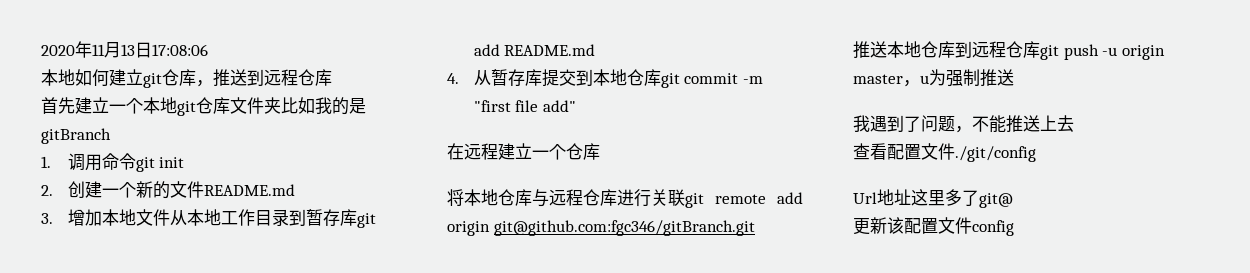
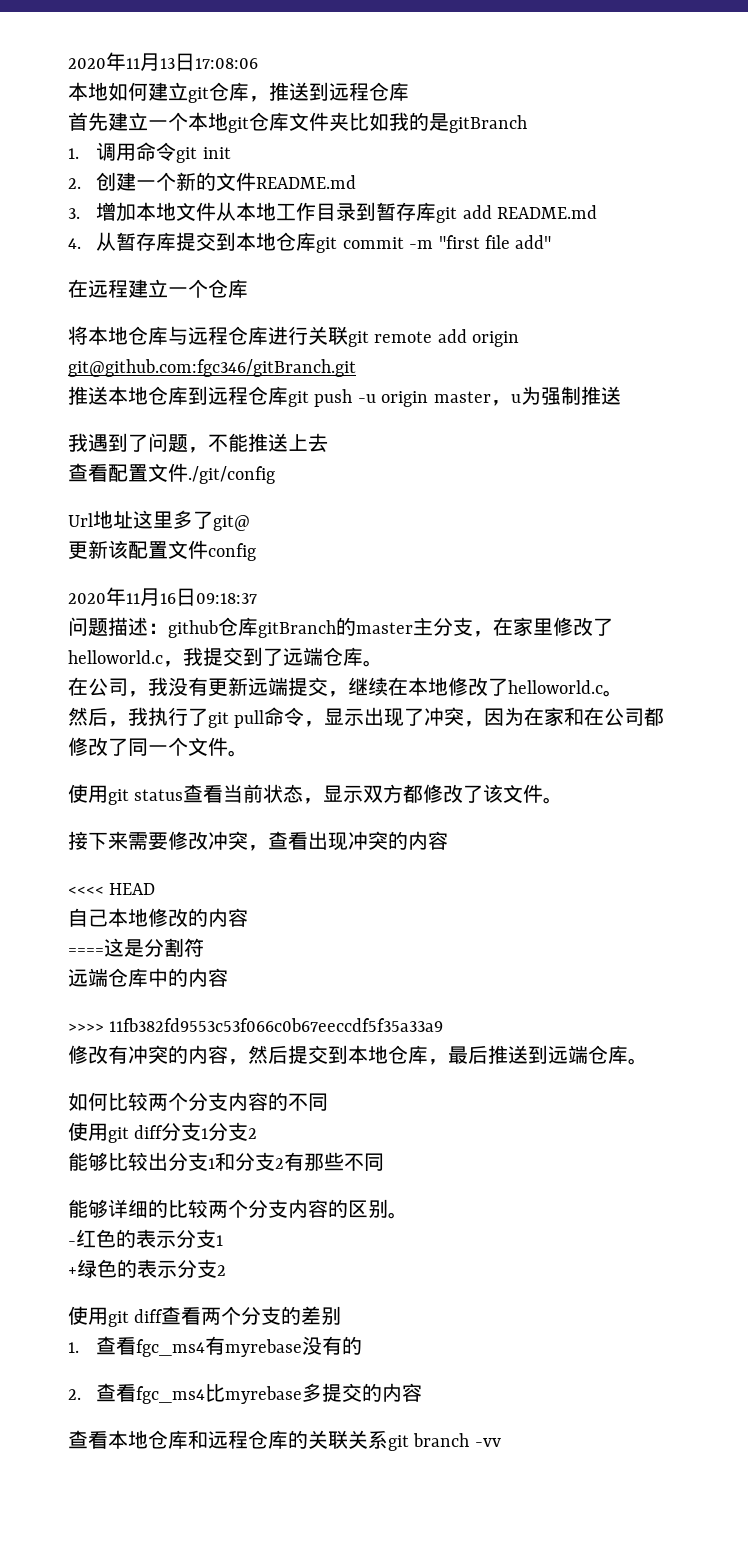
(1014, 228) none -> [68,587,257,606] [68,617,613,638] [68,647,383,667] [68,677,623,697] [68,707,665,728] [68,737,248,757] [68,784,564,805] [68,831,448,851] [68,883,156,895] [68,908,248,927] [68,938,204,957] [68,968,228,987] [68,1018,444,1032] [68,1045,648,1065] [68,1092,328,1111] [68,1122,258,1143] [68,1152,384,1171] [68,1199,408,1219] [68,1229,223,1248] [68,1259,226,1278] [68,1306,342,1327] [68,1336,363,1357] [68,1383,423,1404] [68,1430,501,1451] // 2020年11月16日09:18:37 // 问题描述：github仓库gitBranch的master主分支，在家里修改了helloworld.c，我提交到了远端仓库。 // 在公司，我没有更新远端提交，继续在本地修改了helloworld.c。 // 然后，我执行了git pull命令，显示出现了冲突，因为在家和在公司都修改了同一个文件。 // 使用git status查看当前状态，显示双方都修改了该文件。 // 接下来需要修改冲突，查看出现冲突的内容 // <<<< HEAD // 自己本地修改的内容 // ====这是分割符 // 远端仓库中的内容 // >>>> 11fb382fd9553c53f066c0b67eeccdf5f35a33a9 // 修改有冲突的内容，然后提交到本地仓库，最后推送到远端仓库。 // 如何比较两个分支内容的不同 // 使用git diff分支1分支2 // 能够比较出分支1和分支2有那些不同 // 能够详细的比较两个分支内容的区别。 // -红色的表示分支1 // +绿色的表示分支2 // 使用git diff查看两个分支的差别 // 1.查看fgc_ms4有myrebase没有的 // 2.查看fgc_ms4比myrebase多提交的内容 // 查看本地仓库和远程仓库的关联关系git branch -vv

